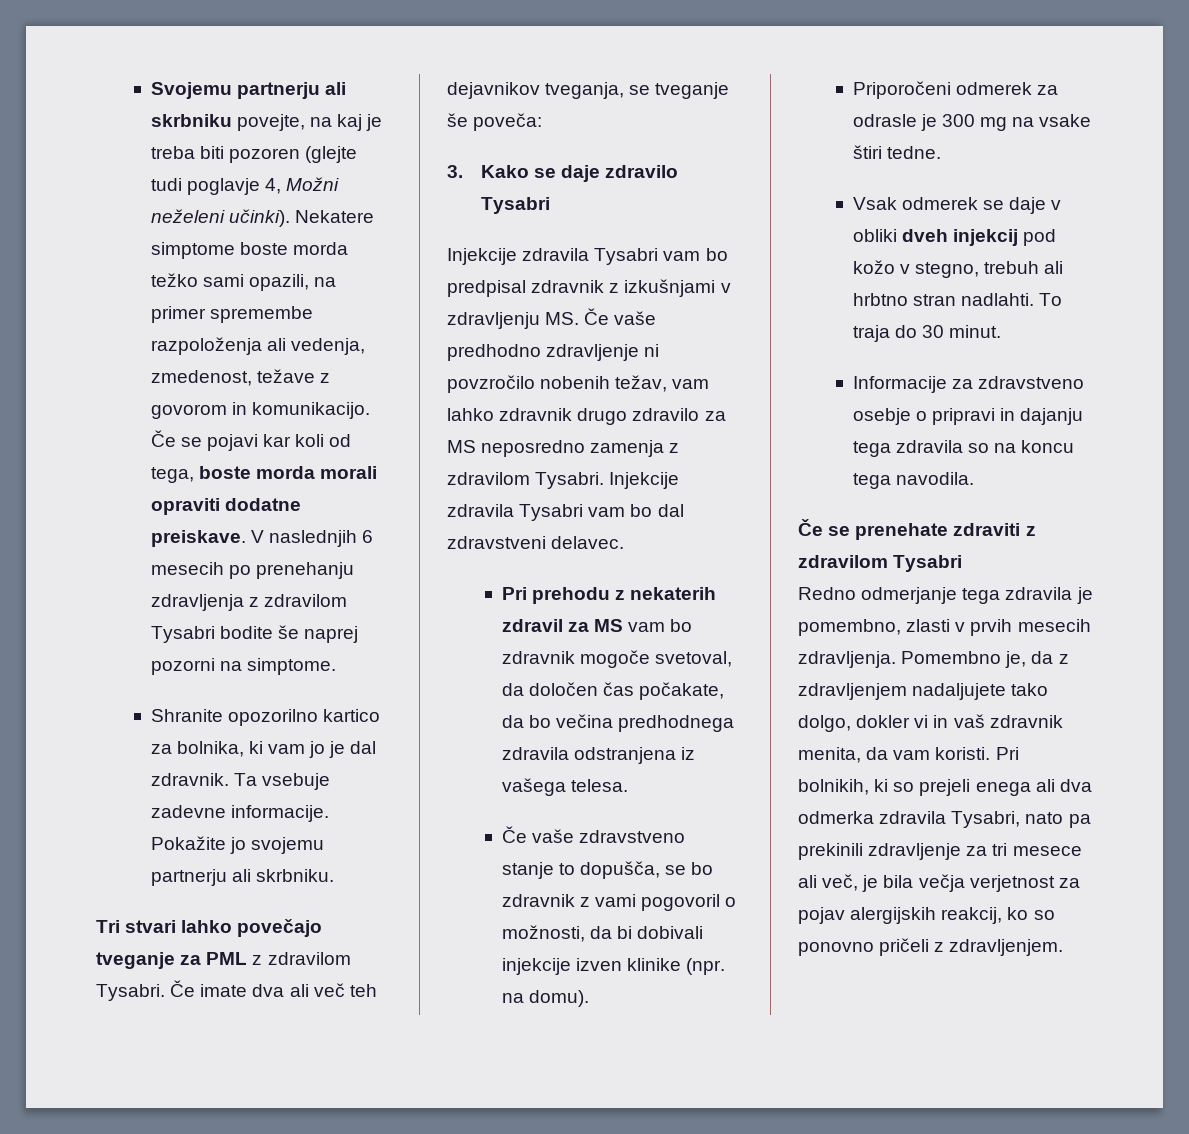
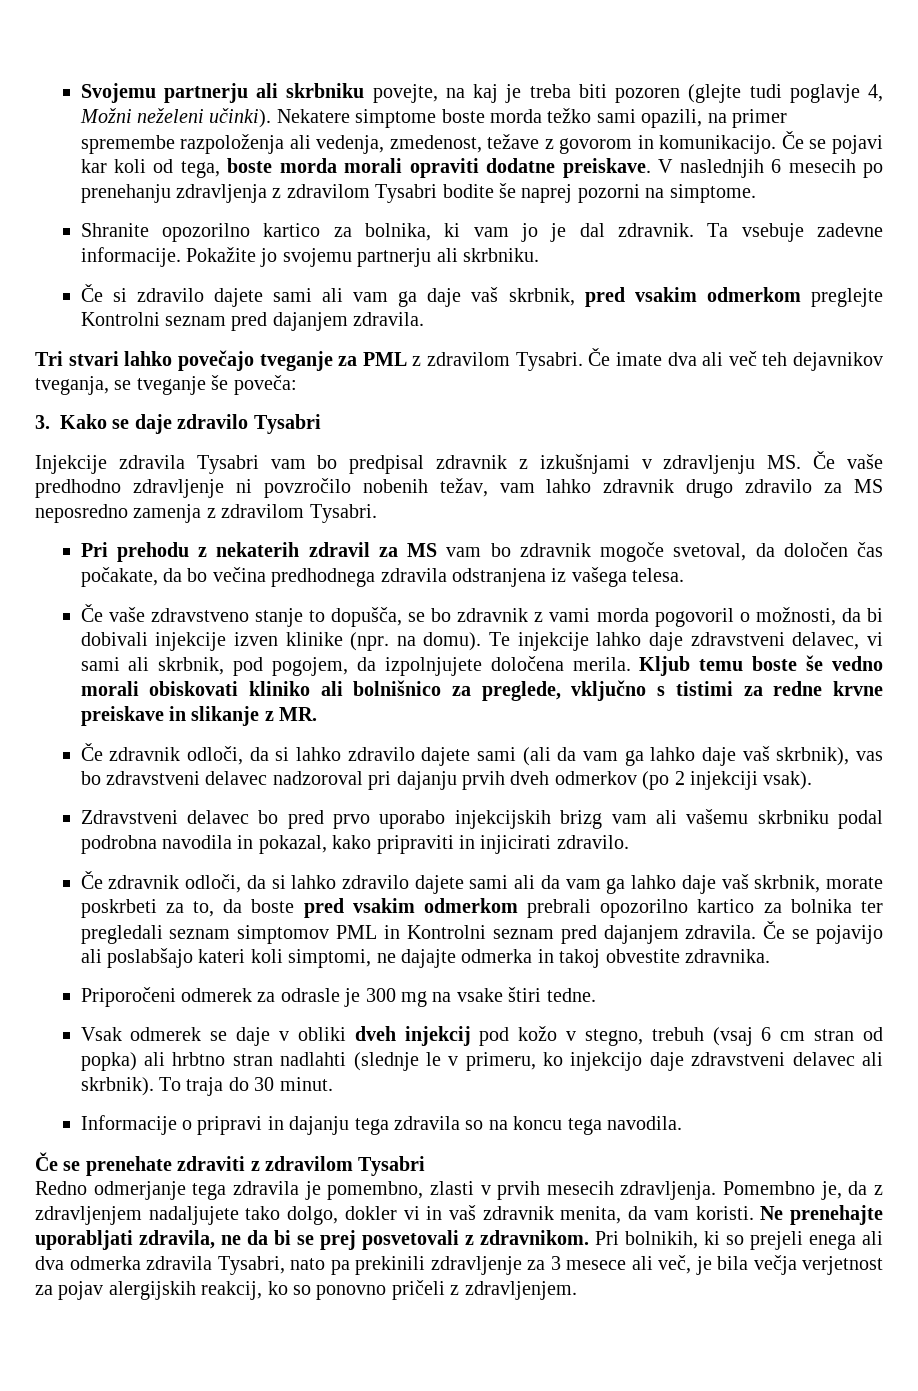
(334, 875) none -> [80,284,883,307] [80,312,425,331] // Če si zdravilo dajete sami ali vam ga daje vaš skrbnik, pred vsakim odmerkom preglejte Kontrolni seznam pred dajanjem zdravila.
[609,472,680,489] [447,504,684,521] [447,536,625,549] Injekcije zdravila Tysabri vam bo dal zdravstveni delavec. -> (377, 513) none
(636, 900) none -> [596,608,649,622] morda
(589, 998) none -> [489,632,884,651] [80,655,883,676] [80,680,883,701] [80,706,318,726] [80,743,884,766] [80,771,813,790] [80,809,883,829] [80,835,629,854] [80,871,883,894] [80,898,884,918] [80,921,883,944] [80,948,770,968] Te injekcije lahko daje zdravstveni delavec, vi sami ali skrbnik, pod pogojem, da izpolnjujete določena merila. Kljub temu boste še vedno morali obiskovati kliniko ali bolnišnico za preglede, vključno s tistimi za redne krvne preiskave in slikanje z MR. // Če zdravnik odloči, da si lahko zdravilo dajete sami (ali da vam ga lahko daje vaš skrbnik), vas bo zdravstveni delavec nadzoroval pri dajanju prvih dveh odmerkov (po 2 injekciji vsak). // Zdravstveni delavec bo pred prvo uporabo injekcijskih brizg vam ali vašemu skrbniku podal podrobna navodila in pokazal, kako pripraviti in injicirati zdravilo. // Če zdravnik odloči, da si lahko zdravilo dajete sami ali da vam ga lahko daje vaš skrbnik, morate poskrbeti za to, da boste pred vsakim odmerkom prebrali opozorilno kartico za bolnika ter pregledali seznam simptomov PML in Kontrolni seznam pred dajanjem zdravila. Če se pojavijo ali poslabšajo kateri koli simptomi, ne dajajte odmerka in takoj obvestite zdravnika.
[1044,261,1064,274] [852,293,1034,306] ali hrbtno stran nadlahti. -> [712,1027,883,1046] [80,1052,883,1071] [80,1077,154,1096] (vsaj 6 cm stran od popka) ali hrbtno stran nadlahti (slednje le v primeru, ko injekcijo daje zdravstveni delavec ali skrbnik).
[951,376,1084,389] [852,408,911,425] za zdravstveno osebje -> (177, 1125) none
(991, 753) none -> [760,1205,883,1225] [35,1230,589,1250] Ne prenehajte uporabljati zdravila, ne da bi se prej posvetovali z zdravnikom.
[992,843,1008,856] tri -> [550,1256,561,1270] 3

